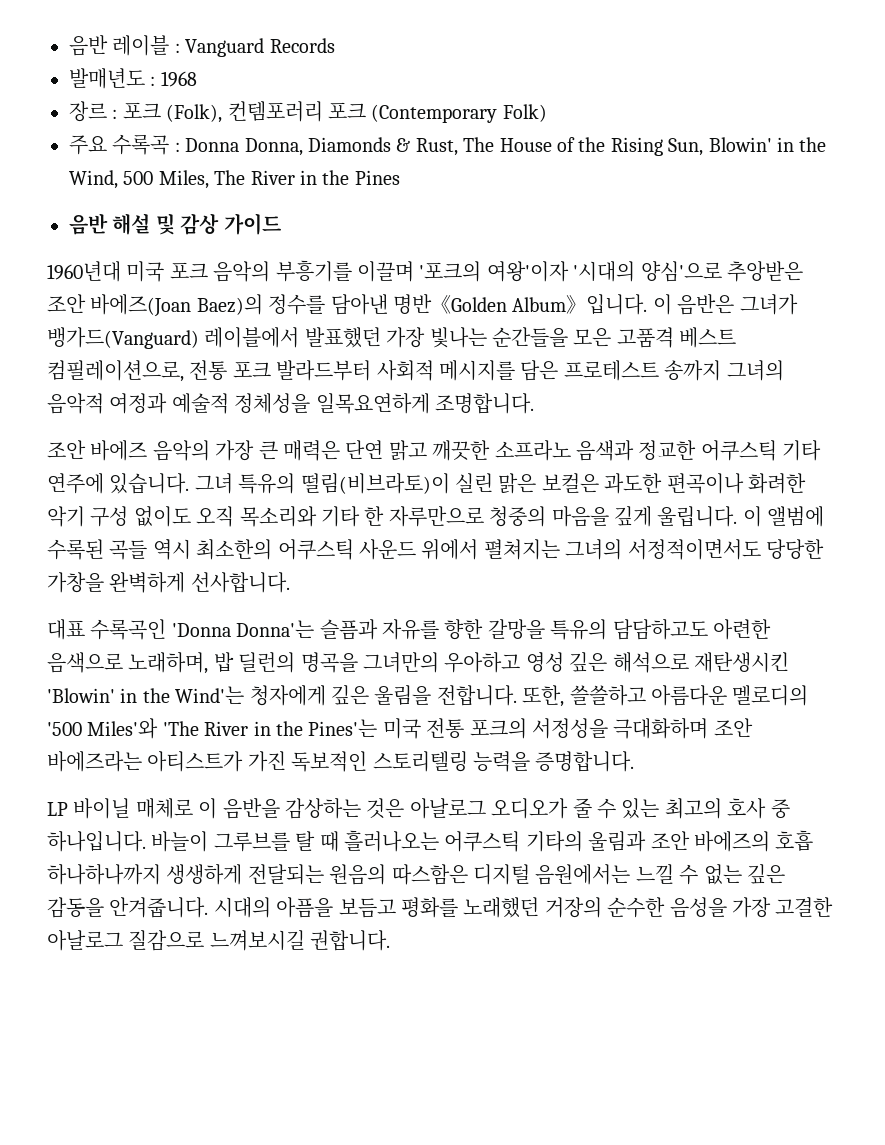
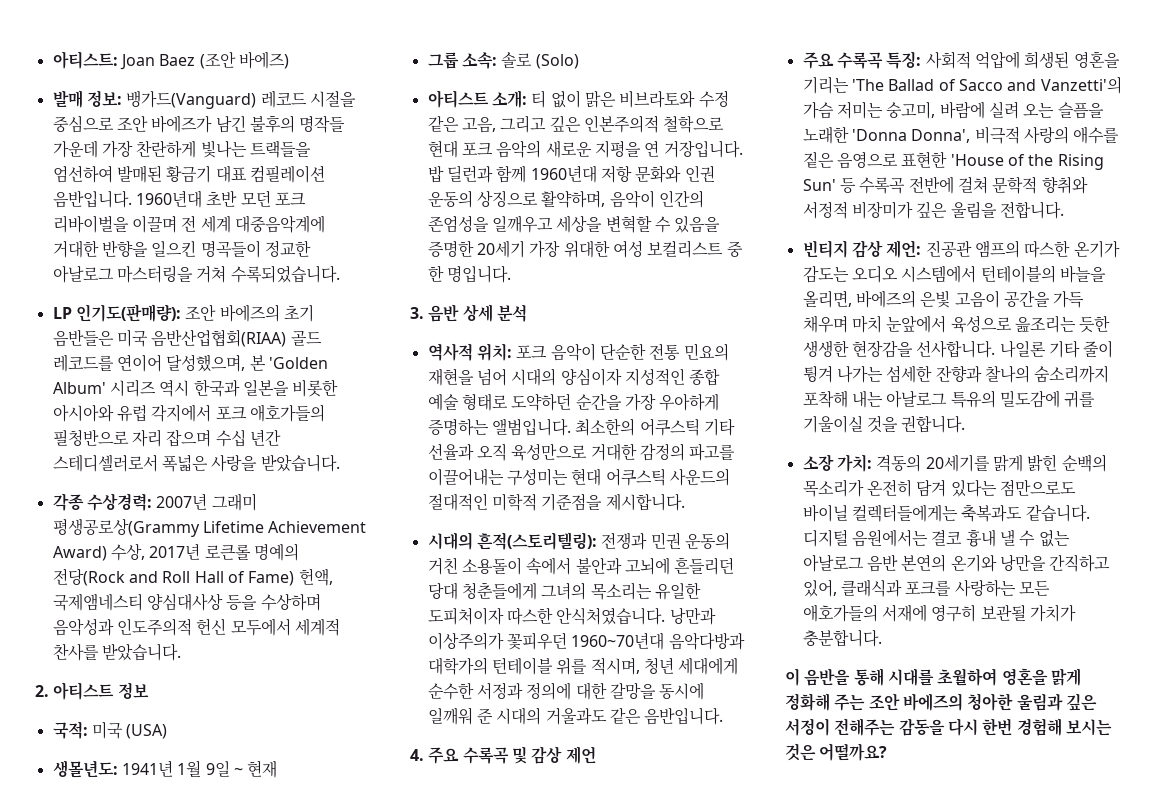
[69,35,335,57] [69,68,197,89] [69,101,547,123] [69,134,827,156] [69,170,400,189] [69,213,281,235] [47,260,803,282] [47,294,798,317] [47,327,737,349] [47,360,784,382] [47,393,534,414] [47,440,822,461] [47,473,806,494] [47,506,825,527] [47,539,824,560] [47,572,290,593] [47,619,771,640] [47,652,789,674] [47,685,809,707] [47,718,753,739] [47,751,635,772] [47,798,790,819] [47,830,814,852] [47,864,785,885] [47,897,834,918] [47,930,391,951] 음반 레이블 : Vanguard Records // 발매년도 : 1968 // 장르 : 포크 (Folk), 컨템포러리 포크 (Contemporary Folk) // 주요 수록곡 : Donna Donna, Diamonds & Rust, The House of the Rising Sun, Blowin' in the Wind, 500 Miles, The River in the Pines // 음반 해설 및 감상 가이드 // 1960년대 미국 포크 음악의 부흥기를 이끌며 '포크의 여왕'이자 '시대의 양심'으로 추앙받은 조안 바에즈(Joan Baez)의 정수를 담아낸 명반《Golden Album》입니다. 이 음반은 그녀가 뱅가드(Vanguard) 레이블에서 발표했던 가장 빛나는 순간들을 모은 고품격 베스트 컴필레이션으로, 전통 포크 발라드부터 사회적 메시지를 담은 프로테스트 송까지 그녀의 음악적 여정과 예술적 정체성을 일목요연하게 조명합니다. // 조안 바에즈 음악의 가장 큰 매력은 단연 맑고 깨끗한 소프라노 음색과 정교한 어쿠스틱 기타 연주에 있습니다. 그녀 특유의 떨림(비브라토)이 실린 맑은 보컬은 과도한 편곡이나 화려한 악기 구성 없이도 오직 목소리와 기타 한 자루만으로 청중의 마음을 깊게 울립니다. 이 앨범에 수록된 곡들 역시 최소한의 어쿠스틱 사운드 위에서 펼쳐지는 그녀의 서정적이면서도 당당한 가창을 완벽하게 선사합니다. // 대표 수록곡인 'Donna Donna'는 슬픔과 자유를 향한 갈망을 특유의 담담하고도 아련한 음색으로 노래하며, 밥 딜런의 명곡을 그녀만의 우아하고 영성 깊은 해석으로 재탄생시킨 'Blowin' in the Wind'는 청자에게 깊은 울림을 전합니다. 또한, 쓸쓸하고 아름다운 멜로디의 '500 Miles'와 'The River in the Pines'는 미국 전통 포크의 서정성을 극대화하며 조안 바에즈라는 아티스트가 가진 독보적인 스토리텔링 능력을 증명합니다. // LP 바이닐 매체로 이 음반을 감상하는 것은 아날로그 오디오가 줄 수 있는 최고의 호사 중 하나입니다. 바늘이 그루브를 탈 때 흘러나오는 어쿠스틱 기타의 울림과 조안 바에즈의 호흡 하나하나까지 생생하게 전달되는 원음의 따스함은 디지털 음원에서는 느낄 수 없는 깊은 감동을 안겨줍니다. 시대의 아픔을 보듬고 평화를 노래했던 거장의 순수한 음성을 가장 고결한 아날로그 질감으로 느껴보시길 권합니다. -> [52,51,289,70] [52,90,356,109] [52,115,346,133] [52,140,311,158] [52,165,325,183] [52,190,306,208] [52,215,325,233] [52,240,311,258] [52,265,340,283] [52,304,314,322] [52,329,322,347] [52,354,328,372] [52,379,339,397] [52,404,325,422] [52,429,281,447] [52,454,340,472] [52,493,257,511] [52,518,367,537] [52,543,299,561] [52,568,333,586] [52,593,321,611] [52,618,340,636] [52,643,181,661] [35,682,149,700] [52,721,168,739] [52,760,278,778] [427,52,579,69] [427,90,729,108] [427,115,725,133] [427,140,743,158] [427,165,715,183] [427,190,704,208] [427,215,721,233] [427,240,743,258] [427,265,511,283] [410,304,527,322] [427,343,729,361] [427,368,721,386] [427,393,720,411] [427,418,735,436] [427,443,736,461] [427,468,730,486] [427,493,685,511] [427,532,730,550] [427,557,735,575] [427,582,701,600] [427,607,716,625] [427,632,745,650] [427,657,739,675] [427,682,705,700] [427,707,724,725] [410,746,596,764] [802,51,1120,69] [802,76,1122,94] [802,101,1104,119] [802,126,1120,144] [802,151,1104,170] [802,176,1088,194] [802,201,1064,219] [802,240,1120,258] [802,265,1106,283] [802,290,1085,308] [802,315,1111,333] [802,340,1114,358] [802,365,1110,383] [802,390,1096,408] [802,415,966,433] [802,454,1107,472] [802,479,1076,497] [802,504,1090,522] [802,529,1070,547] [802,554,1111,572] [802,579,1050,597] [802,604,1076,622] [802,629,882,647] [785,668,1081,686] [785,693,1097,711] [785,718,1112,736] [785,743,888,761] 아티스트: Joan Baez (조안 바에즈) // 발매 정보: 뱅가드(Vanguard) 레코드 시절을 중심으로 조안 바에즈가 남긴 불후의 명작들 가운데 가장 찬란하게 빛나는 트랙들을 엄선하여 발매된 황금기 대표 컴필레이션 음반입니다. 1960년대 초반 모던 포크 리바이벌을 이끌며 전 세계 대중음악계에 거대한 반향을 일으킨 명곡들이 정교한 아날로그 마스터링을 거쳐 수록되었습니다. // LP 인기도(판매량): 조안 바에즈의 초기 음반들은 미국 음반산업협회(RIAA) 골드 레코드를 연이어 달성했으며, 본 'Golden Album' 시리즈 역시 한국과 일본을 비롯한 아시아와 유럽 각지에서 포크 애호가들의 필청반으로 자리 잡으며 수십 년간 스테디셀러로서 폭넓은 사랑을 받았습니다. // 각종 수상경력: 2007년 그래미 평생공로상(Grammy Lifetime Achievement Award) 수상, 2017년 로큰롤 명예의 전당(Rock and Roll Hall of Fame) 헌액, 국제앰네스티 양심대사상 등을 수상하며 음악성과 인도주의적 헌신 모두에서 세계적 찬사를 받았습니다. // 2. 아티스트 정보 // 국적: 미국 (USA) // 생몰년도: 1941년 1월 9일 ~ 현재 // 그룹 소속: 솔로 (Solo) // 아티스트 소개: 티 없이 맑은 비브라토와 수정 같은 고음, 그리고 깊은 인본주의적 철학으로 현대 포크 음악의 새로운 지평을 연 거장입니다. 밥 딜런과 함께 1960년대 저항 문화와 인권 운동의 상징으로 활약하며, 음악이 인간의 존엄성을 일깨우고 세상을 변혁할 수 있음을 증명한 20세기 가장 위대한 여성 보컬리스트 중 한 명입니다. // 3. 음반 상세 분석 // 역사적 위치: 포크 음악이 단순한 전통 민요의 재현을 넘어 시대의 양심이자 지성적인 종합 예술 형태로 도약하던 순간을 가장 우아하게 증명하는 앨범입니다. 최소한의 어쿠스틱 기타 선율과 오직 육성만으로 거대한 감정의 파고를 이끌어내는 구성미는 현대 어쿠스틱 사운드의 절대적인 미학적 기준점을 제시합니다. // 시대의 흔적(스토리텔링): 전쟁과 민권 운동의 거친 소용돌이 속에서 불안과 고뇌에 흔들리던 당대 청춘들에게 그녀의 목소리는 유일한 도피처이자 따스한 안식처였습니다. 낭만과 이상주의가 꽃피우던 1960~70년대 음악다방과 대학가의 턴테이블 위를 적시며, 청년 세대에게 순수한 서정과 정의에 대한 갈망을 동시에 일깨워 준 시대의 거울과도 같은 음반입니다. // 4. 주요 수록곡 및 감상 제언 // 주요 수록곡 특징: 사회적 억압에 희생된 영혼을 기리는 'The Ballad of Sacco and Vanzetti'의 가슴 저미는 숭고미, 바람에 실려 오는 슬픔을 노래한 'Donna Donna', 비극적 사랑의 애수를 짙은 음영으로 표현한 'House of the Rising Sun' 등 수록곡 전반에 걸쳐 문학적 향취와 서정적 비장미가 깊은 울림을 전합니다. // 빈티지 감상 제언: 진공관 앰프의 따스한 온기가 감도는 오디오 시스템에서 턴테이블의 바늘을 올리면, 바에즈의 은빛 고음이 공간을 가득 채우며 마치 눈앞에서 육성으로 읊조리는 듯한 생생한 현장감을 선사합니다. 나일론 기타 줄이 튕겨 나가는 섬세한 잔향과 찰나의 숨소리까지 포착해 내는 아날로그 특유의 밀도감에 귀를 기울이실 것을 권합니다. // 소장 가치: 격동의 20세기를 맑게 밝힌 순백의 목소리가 온전히 담겨 있다는 점만으로도 바이닐 컬렉터들에게는 축복과도 같습니다. 디지털 음원에서는 결코 흉내 낼 수 없는 아날로그 음반 본연의 온기와 낭만을 간직하고 있어, 클래식과 포크를 사랑하는 모든 애호가들의 서재에 영구히 보관될 가치가 충분합니다. // 이 음반을 통해 시대를 초월하여 영혼을 맑게 정화해 주는 조안 바에즈의 청아한 울림과 깊은 서정이 전해주는 감동을 다시 한번 경험해 보시는 것은 어떨까요?

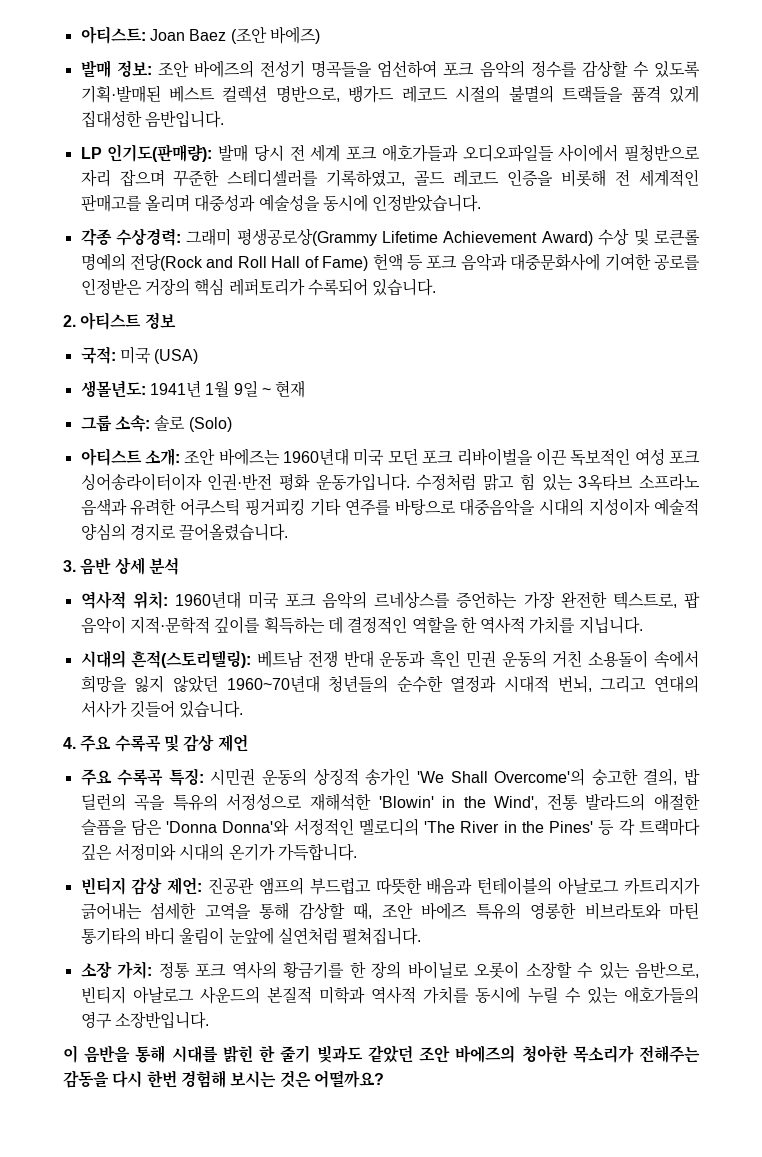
[126,90,356,109] [52,115,346,133] [52,140,311,158] [52,165,325,183] [52,190,306,208] [52,215,325,233] [52,240,311,258] [52,265,340,283] [52,304,314,322] [52,329,322,347] [52,354,328,372] [52,379,339,397] [52,404,325,422] [52,429,281,447] [52,454,340,472] 뱅가드(Vanguard) 레코드 시절을 중심으로 조안 바에즈가 남긴 불후의 명작들 가운데 가장 찬란하게 빛나는 트랙들을 엄선하여 발매된 황금기 대표 컴필레이션 음반입니다. 1960년대 초반 모던 포크 리바이벌을 이끌며 전 세계 대중음악계에 거대한 반향을 일으킨 명곡들이 정교한 아날로그 마스터링을 거쳐 수록되었습니다. // LP 인기도(판매량): 조안 바에즈의 초기 음반들은 미국 음반산업협회(RIAA) 골드 레코드를 연이어 달성했으며, 본 'Golden Album' 시리즈 역시 한국과 일본을 비롯한 아시아와 유럽 각지에서 포크 애호가들의 필청반으로 자리 잡으며 수십 년간 스테디셀러로서 폭넓은 사랑을 받았습니다. -> [157,60,701,78] [80,85,699,103] [80,110,224,128] [80,144,701,162] [80,169,700,187] [80,194,482,212] 조안 바에즈의 전성기 명곡들을 엄선하여 포크 음악의 정수를 감상할 수 있도록 기획·발매된 베스트 컬렉션 명반으로, 뱅가드 레코드 시절의 불멸의 트랙들을 품격 있게 집대성한 음반입니다. // LP 인기도(판매량): 발매 당시 전 세계 포크 애호가들과 오디오파일들 사이에서 필청반으로 자리 잡으며 꾸준한 스테디셀러를 기록하였고, 골드 레코드 인증을 비롯해 전 세계적인 판매고를 올리며 대중성과 예술성을 동시에 인정받았습니다.
[156,493,208,510] 2007년 -> (181, 237) none
[110,543,201,561] 수상, 2017년 -> [598,228,649,246] 수상 및
[298,568,333,586] [52,593,321,611] [52,618,340,636] [52,643,181,661] 헌액, 국제앰네스티 양심대사상 등을 수상하며 음악성과 인도주의적 헌신 모두에서 세계적 찬사를 받았습니다. -> [372,253,700,271] [80,278,437,296] 헌액 등 포크 음악과 대중문화사에 기여한 공로를 인정받은 거장의 핵심 레퍼토리가 수록되어 있습니다.
[531,90,729,108] [427,115,725,133] [427,140,743,158] [427,165,715,183] [427,190,704,208] [427,215,721,233] [427,240,743,258] [427,265,511,283] 티 없이 맑은 비브라토와 수정 같은 고음, 그리고 깊은 인본주의적 철학으로 현대 포크 음악의 새로운 지평을 연 거장입니다. 밥 딜런과 함께 1960년대 저항 문화와 인권 운동의 상징으로 활약하며, 음악이 인간의 존엄성을 일깨우고 세상을 변혁할 수 있음을 증명한 20세기 가장 위대한 여성 보컬리스트 중 한 명입니다. -> [184,448,701,466] [80,473,700,491] [80,498,700,516] [80,523,289,541] 조안 바에즈는 1960년대 미국 모던 포크 리바이벌을 이끈 독보적인 여성 포크 싱어송라이터이자 인권·반전 평화 운동가입니다. 수정처럼 맑고 힘 있는 3옥타브 소프라노 음색과 유려한 어쿠스틱 핑거피킹 기타 연주를 바탕으로 대중음악을 시대의 지성이자 예술적 양심의 경지로 끌어올렸습니다.
[516,343,729,361] [427,368,721,386] [427,393,720,411] [427,418,735,436] [427,443,736,461] [427,468,730,486] [427,493,685,511] [427,532,648,550] 포크 음악이 단순한 전통 민요의 재현을 넘어 시대의 양심이자 지성적인 종합 예술 형태로 도약하던 순간을 가장 우아하게 증명하는 앨범입니다. 최소한의 어쿠스틱 기타 선율과 오직 육성만으로 거대한 감정의 파고를 이끌어내는 구성미는 현대 어쿠스틱 사운드의 절대적인 미학적 기준점을 제시합니다. // 시대의 흔적(스토리텔링): 전쟁과 -> [174,591,700,609] [80,616,643,634] [80,650,461,668] 1960년대 미국 포크 음악의 르네상스를 증언하는 가장 완전한 텍스트로, 팝 음악이 지적·문학적 깊이를 획득하는 데 결정적인 역할을 한 역사적 가치를 지닙니다. // 시대의 흔적(스토리텔링): 베트남 전쟁 반대 운동과 흑인
[575,557,735,575] [427,582,701,600] [427,607,716,625] [427,632,745,650] [427,657,739,675] [427,682,705,700] [427,707,724,725] 불안과 고뇌에 흔들리던 당대 청춘들에게 그녀의 목소리는 유일한 도피처이자 따스한 안식처였습니다. 낭만과 이상주의가 꽃피우던 1960~70년대 음악다방과 대학가의 턴테이블 위를 적시며, 청년 세대에게 순수한 서정과 정의에 대한 갈망을 동시에 일깨워 준 시대의 거울과도 같은 음반입니다. -> [80,675,699,693] [80,700,244,718] 희망을 잃지 않았던 1960~70년대 청년들의 순수한 열정과 시대적 번뇌, 그리고 연대의 서사가 깃들어 있습니다.
[925,51,1120,69] [802,76,1122,94] [802,101,1104,119] [802,126,1120,144] [802,151,1104,170] [802,176,1088,194] [802,201,1064,219] 사회적 억압에 희생된 영혼을 기리는 'The Ballad of Sacco and Vanzetti'의 가슴 저미는 숭고미, 바람에 실려 오는 슬픔을 노래한 'Donna Donna', 비극적 사랑의 애수를 짙은 음영으로 표현한 'House of the Rising Sun' 등 수록곡 전반에 걸쳐 문학적 향취와 서정적 비장미가 깊은 울림을 전합니다. -> [210,768,701,786] [80,793,700,811] [80,818,700,836] [80,843,357,861] 시민권 운동의 상징적 송가인 'We Shall Overcome'의 숭고한 결의, 밥 딜런의 곡을 특유의 서정성으로 재해석한 'Blowin' in the Wind', 전통 발라드의 애절한 슬픔을 담은 'Donna Donna'와 서정적인 멜로디의 'The River in the Pines' 등 각 트랙마다 깊은 서정미와 시대의 온기가 가득합니다.
[1024,240,1120,258] [802,265,1106,283] [802,290,1085,308] [802,315,1111,333] [802,340,1114,358] [802,365,1110,383] [802,390,1096,408] [802,415,966,433] [802,454,1107,472] [802,479,1076,497] [802,504,1090,522] [802,529,1070,547] [802,554,1111,572] [802,579,1050,597] [802,604,1076,622] [802,629,882,647] [785,668,1081,686] [785,693,1097,711] [785,718,830,736] 따스한 온기가 감도는 오디오 시스템에서 턴테이블의 바늘을 올리면, 바에즈의 은빛 고음이 공간을 가득 채우며 마치 눈앞에서 육성으로 읊조리는 듯한 생생한 현장감을 선사합니다. 나일론 기타 줄이 튕겨 나가는 섬세한 잔향과 찰나의 숨소리까지 포착해 내는 아날로그 특유의 밀도감에 귀를 기울이실 것을 권합니다. // 소장 가치: 격동의 20세기를 맑게 밝힌 순백의 목소리가 온전히 담겨 있다는 점만으로도 바이닐 컬렉터들에게는 축복과도 같습니다. 디지털 음원에서는 결코 흉내 낼 수 없는 아날로그 음반 본연의 온기와 낭만을 간직하고 있어, 클래식과 포크를 사랑하는 모든 애호가들의 서재에 영구히 보관될 가치가 충분합니다. // 이 음반을 통해 시대를 초월하여 영혼을 맑게 정화해 주는 조안 바에즈의 청아한 울림과 깊은 서정이 -> [309,877,701,895] [80,902,700,920] [80,927,422,945] [80,961,699,979] [80,986,699,1004] [80,1011,209,1029] [63,1045,634,1063] 부드럽고 따뜻한 배음과 턴테이블의 아날로그 카트리지가 긁어내는 섬세한 고역을 통해 감상할 때, 조안 바에즈 특유의 영롱한 비브라토와 마틴 통기타의 바디 울림이 눈앞에 실연처럼 펼쳐집니다. // 소장 가치: 정통 포크 역사의 황금기를 한 장의 바이닐로 오롯이 소장할 수 있는 음반으로, 빈티지 아날로그 사운드의 본질적 미학과 역사적 가치를 동시에 누릴 수 있는 애호가들의 영구 소장반입니다. // 이 음반을 통해 시대를 밝힌 한 줄기 빛과도 같았던 조안 바에즈의 청아한 목소리가

